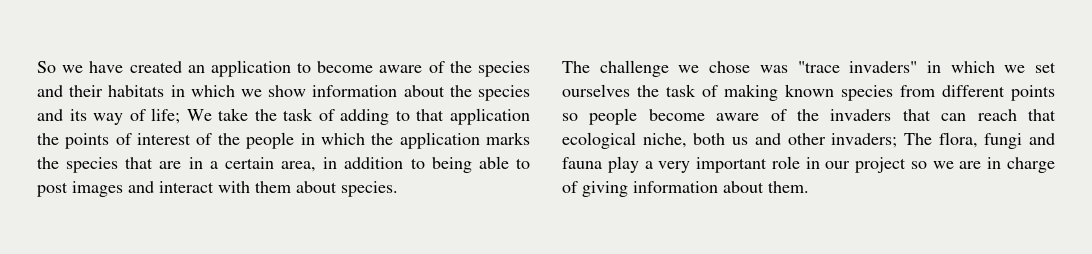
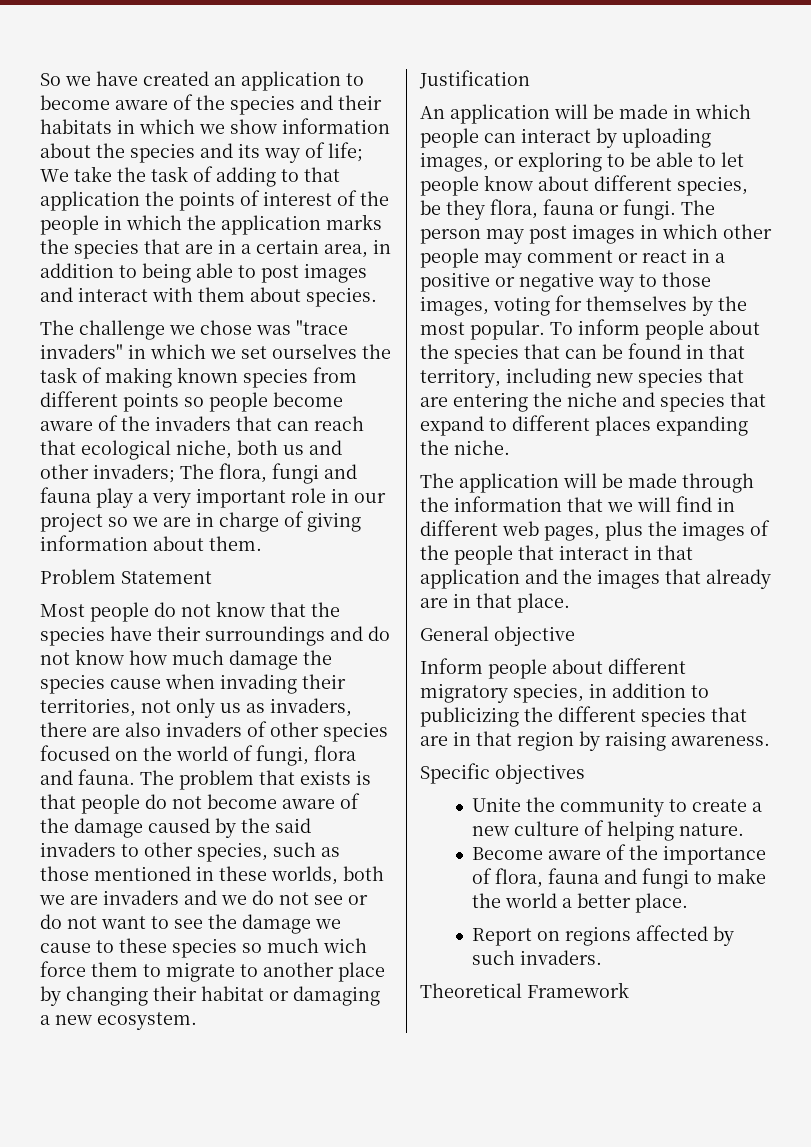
(809, 187) none -> [40,569,212,584] [40,601,340,622] [40,626,390,646] [40,649,332,670] [40,674,346,694] [40,698,352,718] [40,721,388,742] [40,745,356,766] [40,769,371,790] [40,793,360,814] [40,818,311,838] [40,842,340,862] [40,866,384,885] [39,890,368,905] [40,914,341,934] [40,938,367,958] [40,961,385,982] [40,986,380,1006] [40,1012,197,1030] [419,70,530,89] [420,104,751,124] [420,128,711,148] [420,152,744,172] [420,175,748,196] [420,199,715,220] [420,224,772,244] [420,248,725,268] [420,272,711,292] [420,295,747,316] [420,319,760,340] [420,343,745,364] [420,368,744,388] [420,392,766,412] [420,415,748,436] [420,440,510,455] [420,473,754,493] [420,496,735,512] [420,520,770,541] [420,545,693,565] [420,569,771,589] [420,593,570,613] [420,626,575,646] [420,658,686,679] [420,683,709,703] [420,706,747,727] [420,731,770,751] [420,763,585,784] [472,797,763,817] [472,820,745,841] [472,844,767,865] [472,868,767,889] [472,893,689,913] [472,925,735,946] [472,950,603,965] [420,982,629,998] // Problem Statement // Most people do not know that the species have their surroundings and do not know how much damage the species cause when invading their territories, not only us as invaders, there are also invaders of other species focused on the world of fungi, flora and fauna. The problem that exists is that people do not become aware of the damage caused by the said invaders to other species, such as those mentioned in these worlds, both we are invaders and we do not see or do not want to see the damage we cause to these species so much wich force them to migrate to another place by changing their habitat or damaging a new ecosystem. // Justification // An application will be made in which people can interact by uploading images, or exploring to be able to let people know about different species, be they flora, fauna or fungi. The person may post images in which other people may comment or react in a positive or negative way to those images, voting for themselves by the most popular. To inform people about the species that can be found in that territory, including new species that are entering the niche and species that expand to different places expanding the niche. // The application will be made through the information that we will find in different web pages, plus the images of the people that interact in that application and the images that already are in that place. // General objective // Inform people about different migratory species, in addition to publicizing the different species that are in that region by raising awareness. // Specific objectives // Unite the community to create a new culture of helping nature. // Become aware of the importance of flora, fauna and fungi to make the world a better place. // Report on regions affected by such invaders. // Theoretical Framework

